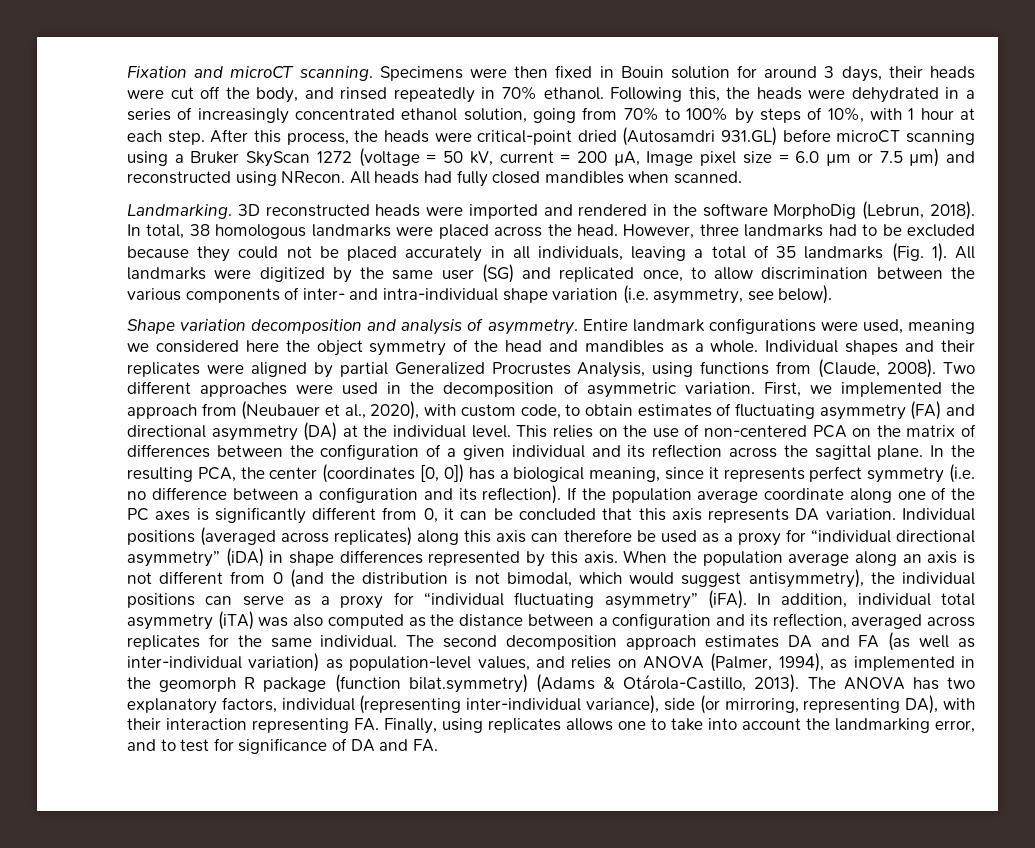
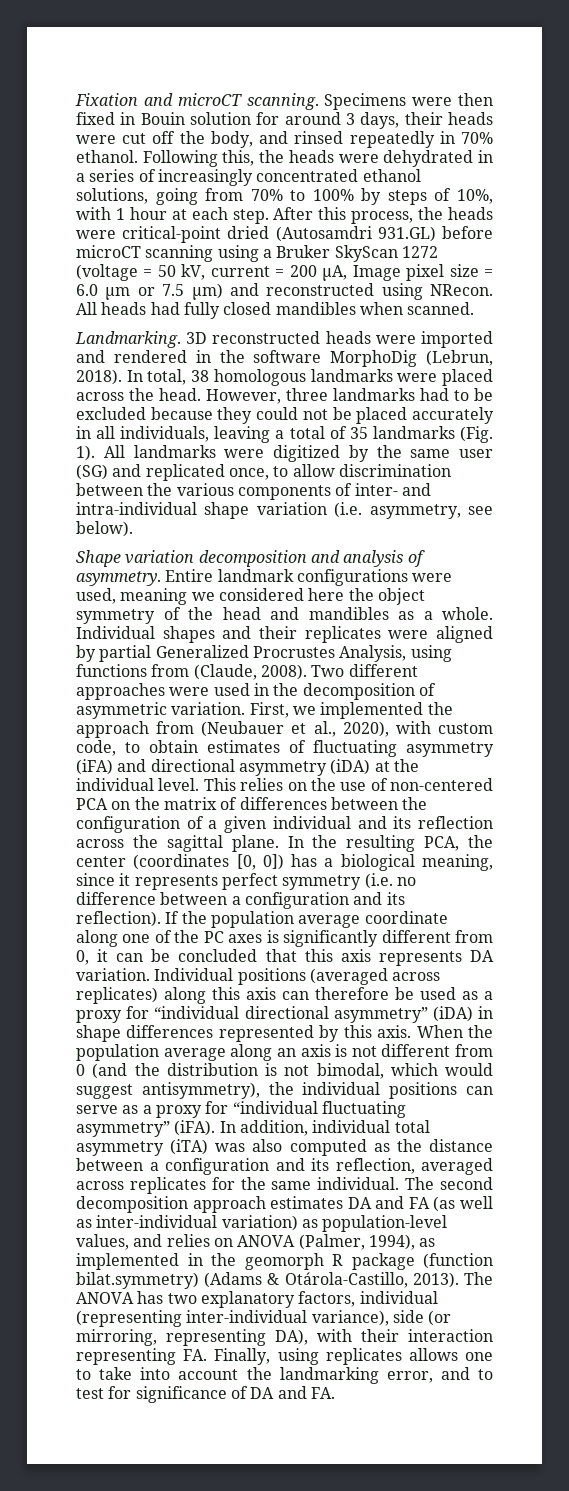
[463,108,527,123] solution, -> [76,188,148,204] solutions,
[910,401,942,420] (FA) -> [76,759,113,775] (iFA)
[303,422,338,441] (DA) -> [330,759,371,775] (iDA)

